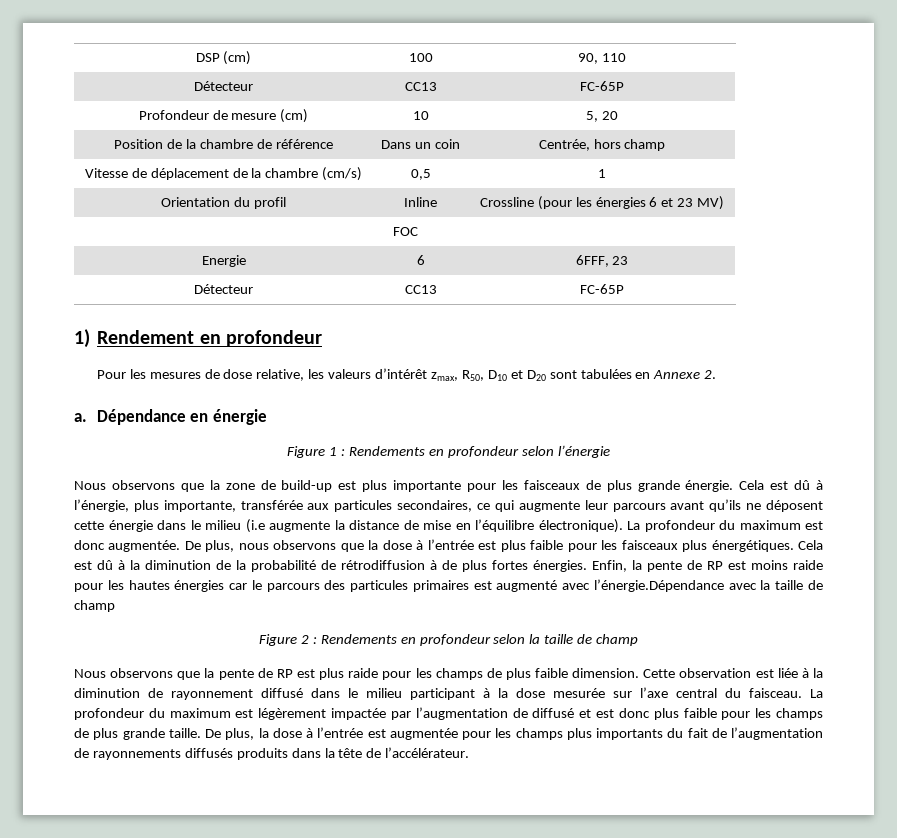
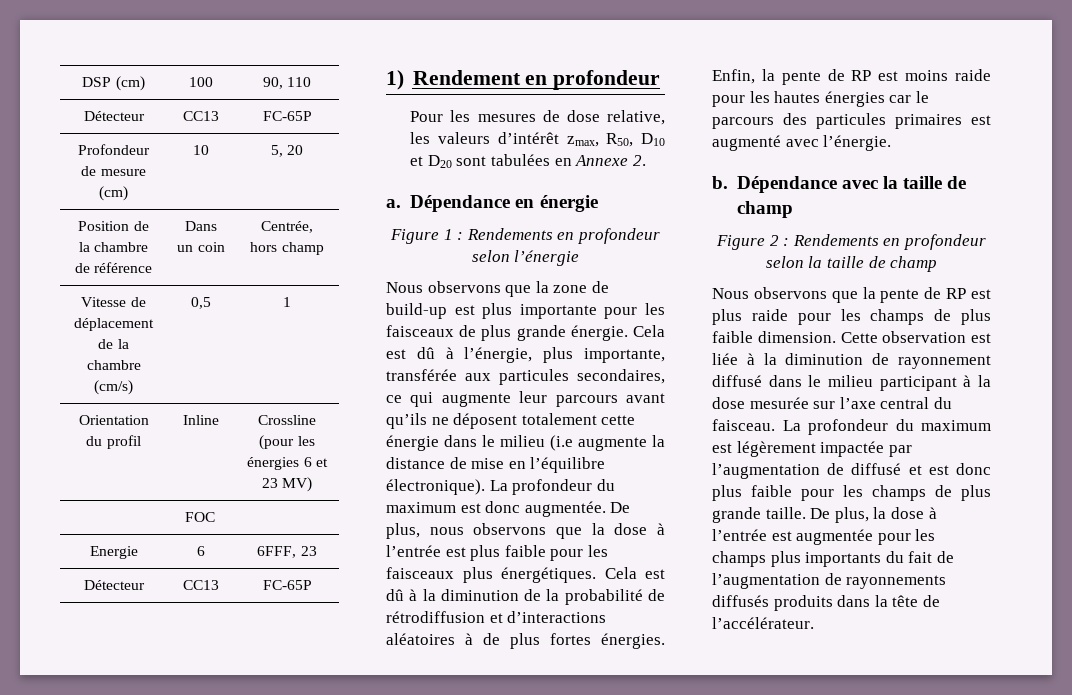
(824, 506) none -> [521,413,597,425] totalement
(425, 565) none -> [489,611,607,623] [386,633,455,645] et d’interactions aléatoires
[593,579,724,592] l’énergie.Dépendance -> [823,135,892,151] [712,176,837,193] l’énergie. // b. Dépendance

